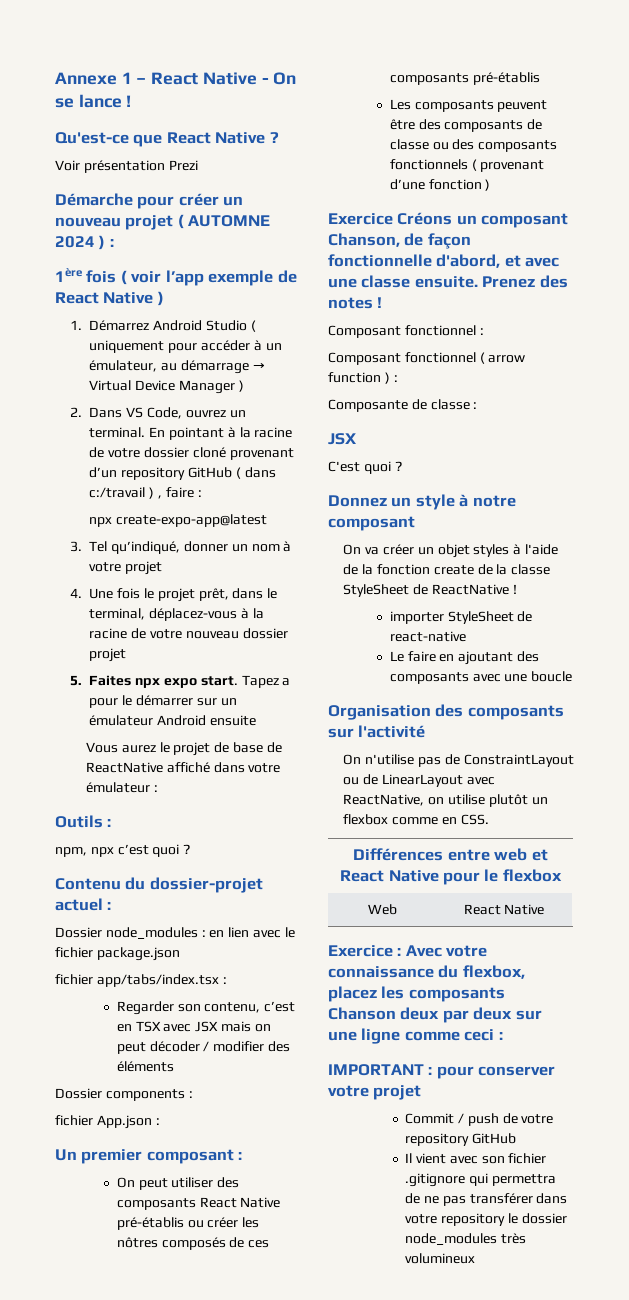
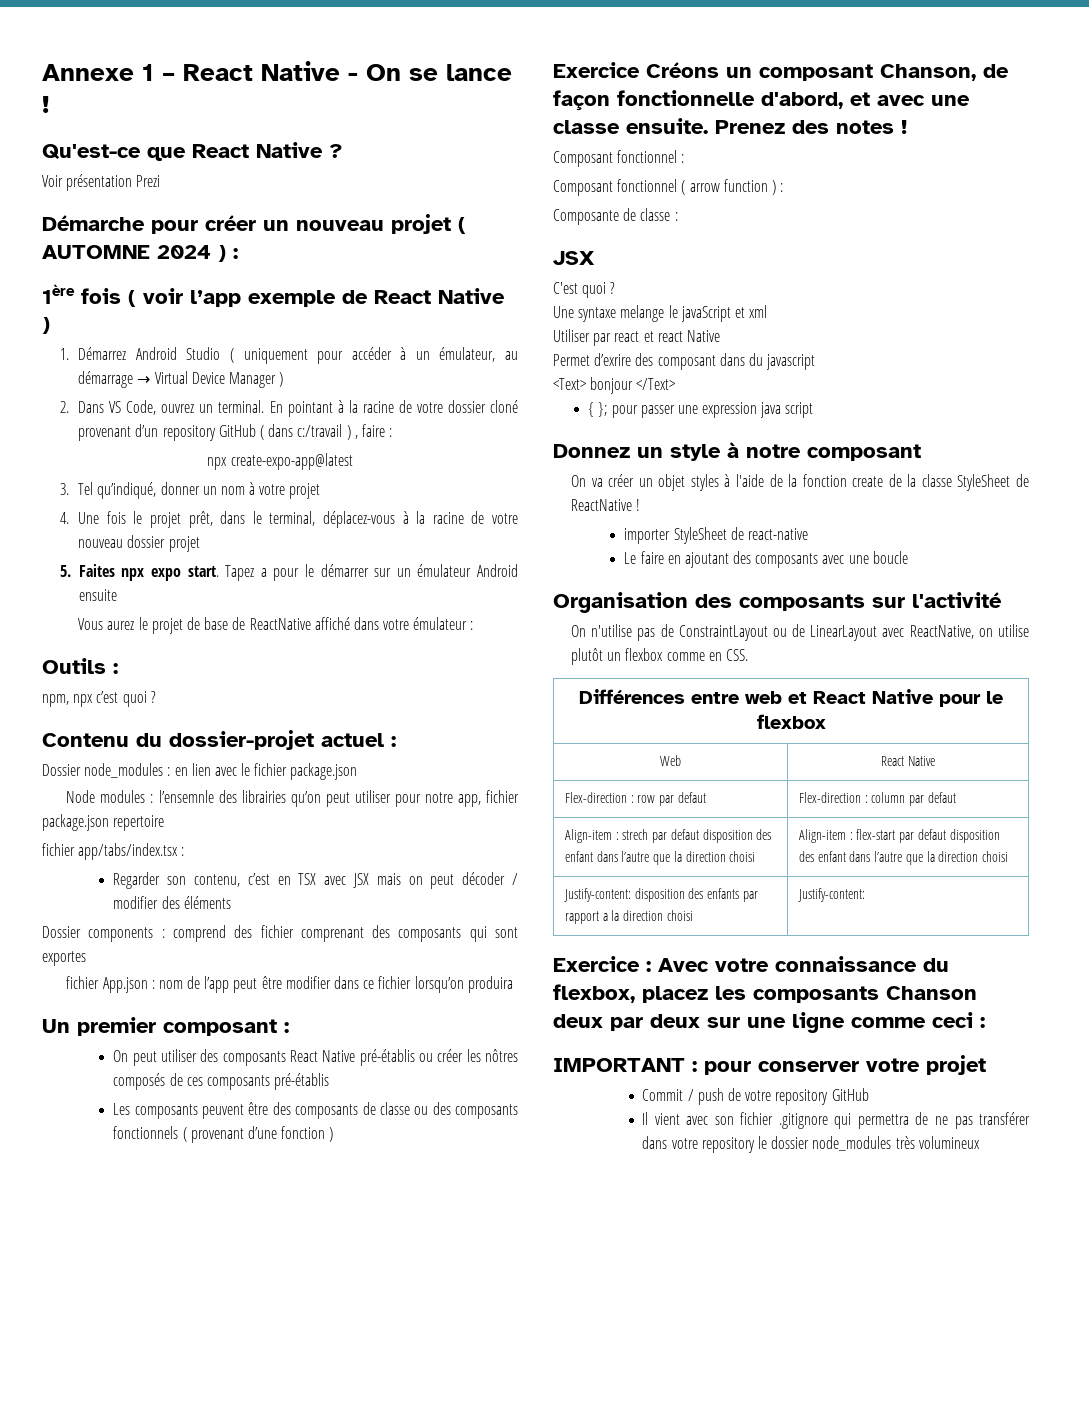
(180, 954) none -> [66,790,519,807] [42,814,165,831] // Node modules : l’ensemnle des librairies qu’on peut utiliser pour notre app, fichier package.json repertoire
[55,1115,160,1129] // fichier App.json : -> [172,925,518,942] [42,951,86,966] [66,976,513,993] comprend des fichier comprenant des composants qui sont exportes // fichier App.json : nom de l’app peut être modifier dans ce fichier lorsqu’on produira
(402, 466) none -> [553,305,768,322] [553,329,720,346] [553,353,816,370] [553,377,676,394] [588,402,814,418] // Une syntaxe melange le javaScript et xml // Utiliser par react et react Native // Permet d’exrire des composant dans du javascript // <Text> bonjour </Text> // { }; pour passer une expression java script
(545, 909) none -> [564,792,706,806] [798,792,956,806] [564,829,772,843] [564,851,756,865] [798,829,1000,843] [798,851,1009,865] [563,888,758,902] [564,910,693,924] [797,888,865,902] // Flex-direction : row par defaut | Flex-direction : column par defaut // Align-item : strech par defaut disposition des enfant dans l’autre que la direction choisi | Align-item : flex-start par defaut disposition des enfant dans l’autre que la direction choisi // Justify-content: disposition des enfants par rapport a la direction choisi | Justify-content:

